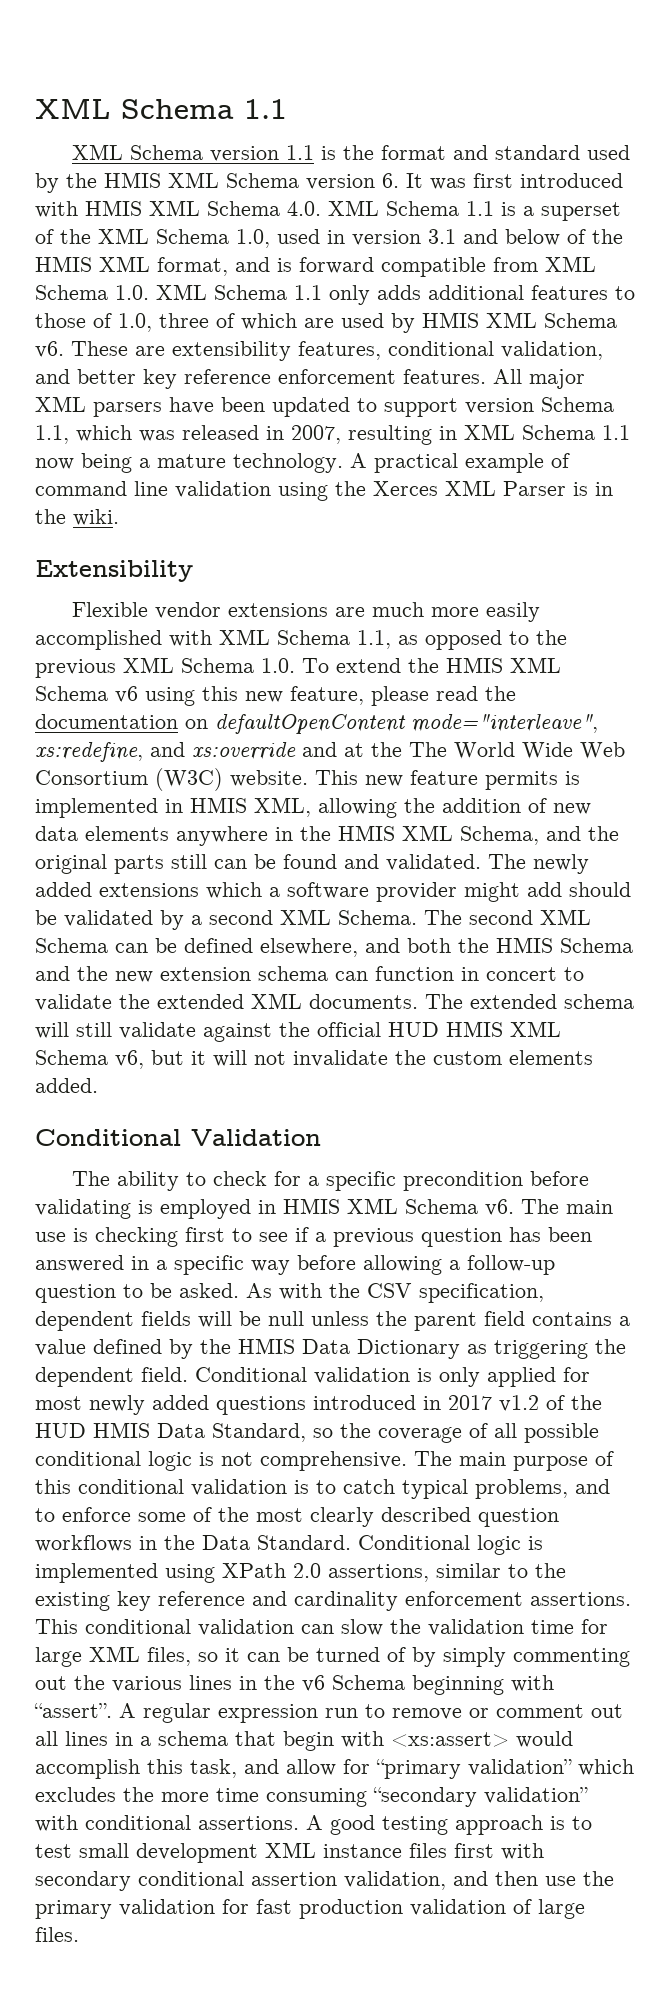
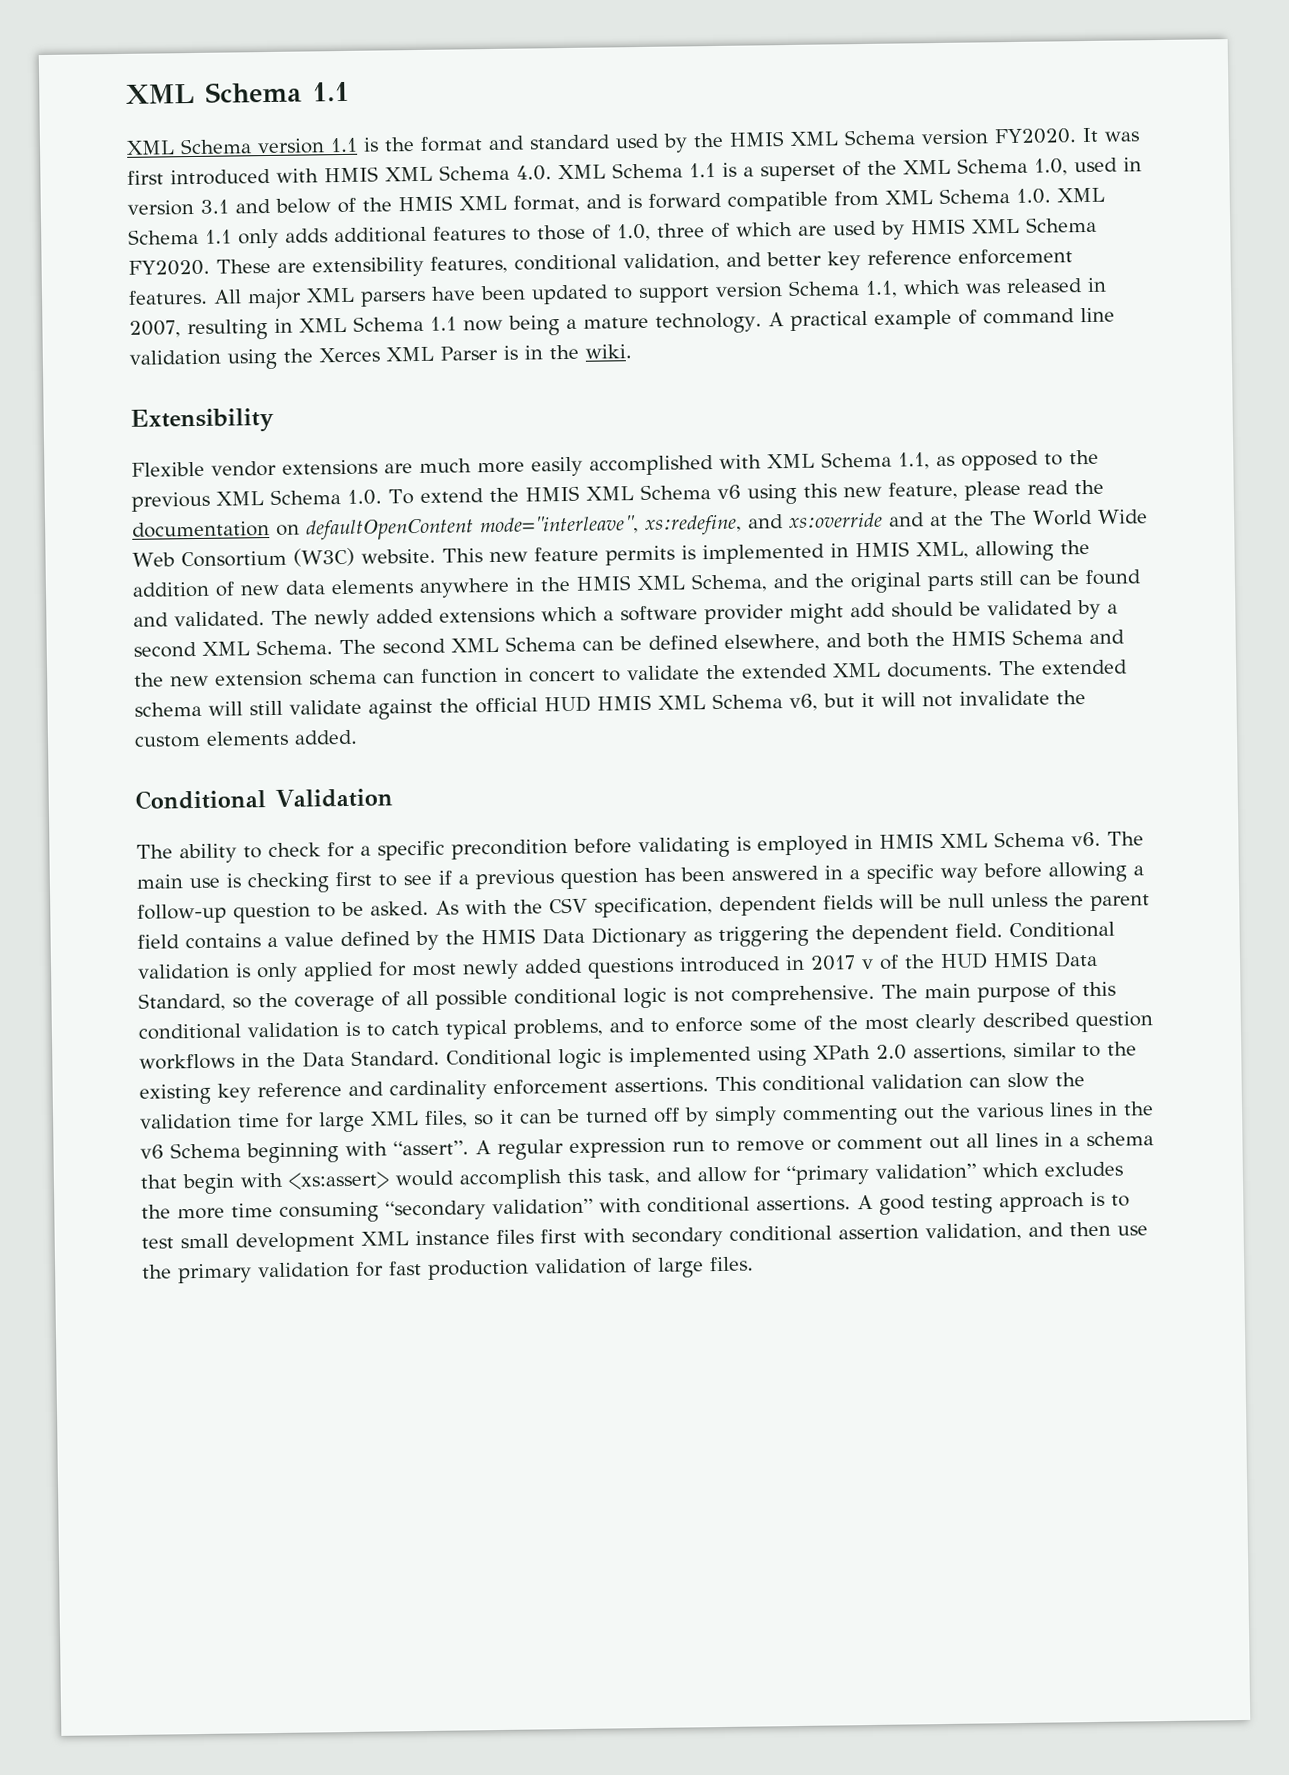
[382,173,399,188] 6. -> [994,128,1077,145] FY2020.
[35,341,64,358] v6. -> [128,259,210,276] FY2020.
[499,1395,539,1412] v1.2 -> [861,958,874,970] v
[387,1647,406,1662] of -> [653,1107,680,1123] off

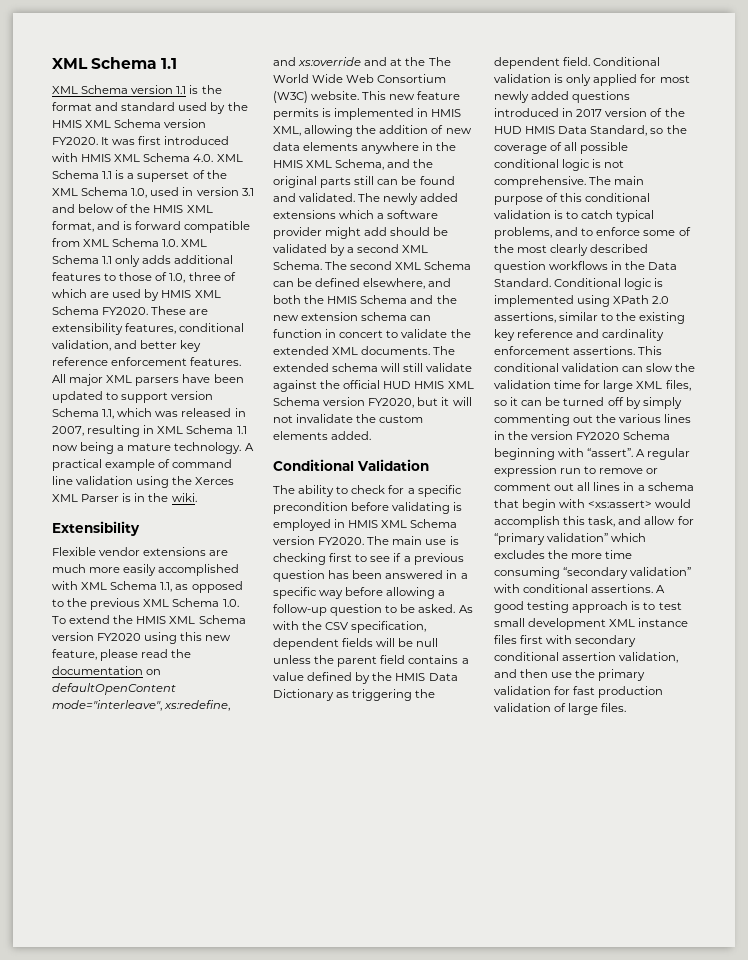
[716,484,741,499] v6 -> [52,632,142,641] version FY2020
[789,693,818,712] v6, -> [323,397,415,408] version FY2020,
[1071,831,1101,847] v6. -> [273,536,365,545] version FY2020.
[861,958,874,970] v -> [605,108,648,117] version
[140,1144,164,1159] v6 -> [531,431,621,440] version FY2020

